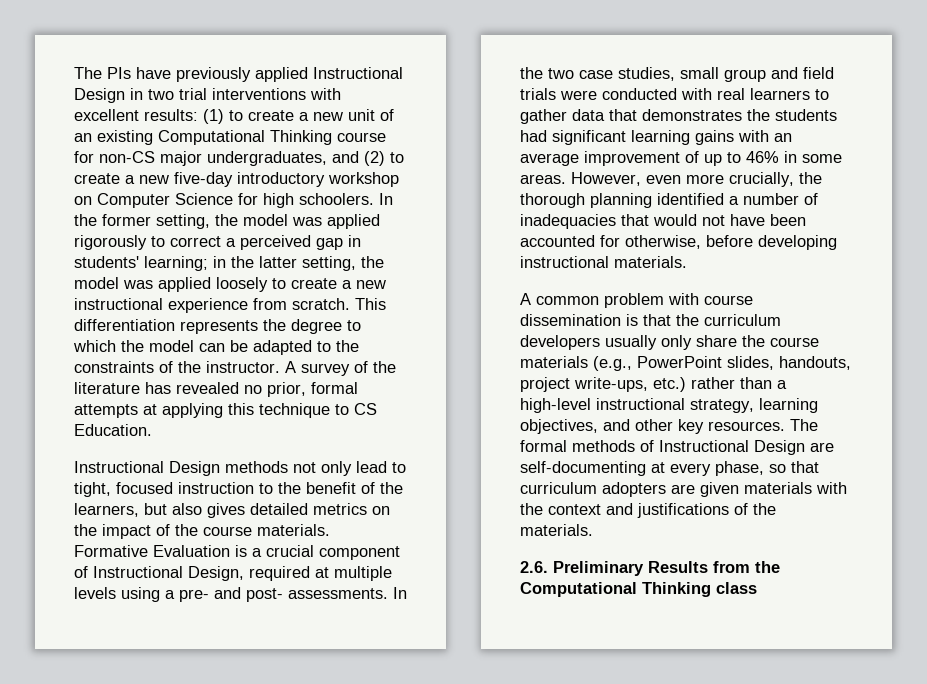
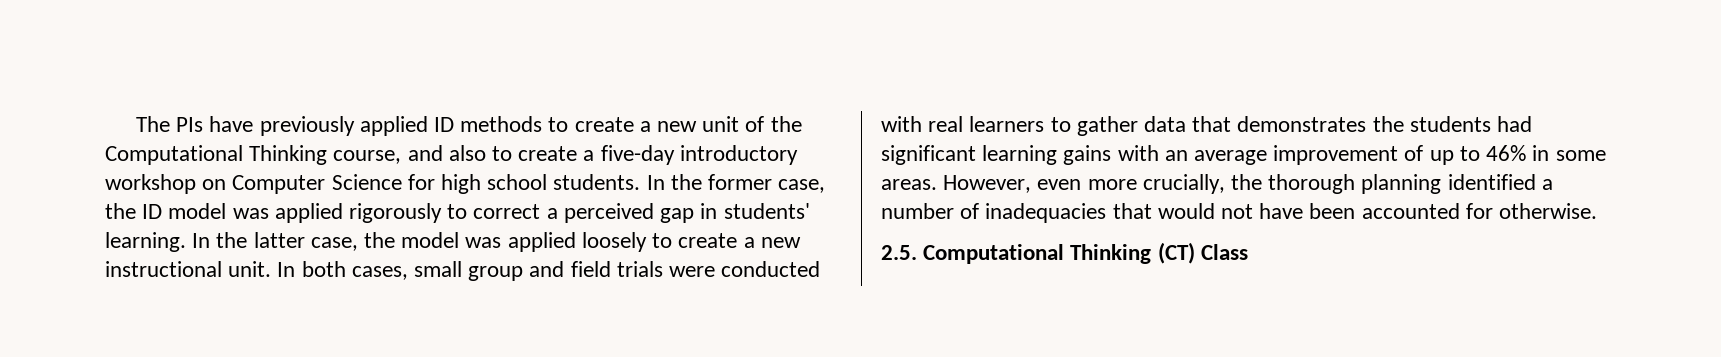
[313,67,403,79] [74,88,341,103] [74,109,224,124] Instructional Design in two trial interventions with excellent results: (1) -> [433,116,543,132] ID methods
[74,130,386,145] [74,151,404,166] [74,173,169,184] an existing Computational Thinking course for non-CS major undergraduates, and (2) to create a new -> [770,116,802,132] [105,145,595,165] the Computational Thinking course, and also to create a
[299,193,374,205] schoolers. -> [487,174,641,190] school students.
[156,214,238,229] setting, the -> [778,179,826,193] [105,203,163,219] case, the ID
[144,256,226,271] learning; in -> [105,232,211,252] learning. In
[302,256,356,271] setting, -> [310,237,358,251] case,
[168,298,386,313] [74,319,361,334] [73,340,359,355] [74,361,396,376] [74,382,358,397] [74,403,377,418] [74,424,152,436] [74,461,406,476] [74,482,403,497] [74,503,390,518] [74,524,330,539] [74,545,400,560] [74,566,392,581] [74,587,407,602] [520,67,675,81] experience from scratch. This differentiation represents the degree to which the model can be adapted to the constraints of the instructor. A survey of the literature has revealed no prior, formal attempts at applying this technique to CS Education. // Instructional Design methods not only lead to tight, focused instruction to the benefit of the learners, but also gives detailed metrics on the impact of the course materials. Formative Evaluation is a crucial component of Instructional Design, required at multiple levels using a pre- and post- assessments. In the two case studies, -> [228,261,408,280] unit. In both cases,
[625,235,837,250] [520,256,687,268] [520,293,753,308] [520,314,781,326] [520,335,819,350] [520,356,851,371] [520,377,787,392] [520,398,818,413] [520,419,818,434] [520,440,834,455] [520,461,819,476] [520,482,847,497] [520,503,776,518] [520,524,593,536] [520,561,780,576] [520,582,757,597] otherwise, before developing instructional materials. // A common problem with course dissemination is that the curriculum developers usually only share the course materials (e.g., PowerPoint slides, handouts, project write-ups, etc.) rather than a high-level instructional strategy, learning objectives, and other key resources. The formal methods of Instructional Design are self-documenting at every phase, so that curriculum adopters are given materials with the context and justifications of the materials. // 2.6. Preliminary Results from the Computational Thinking class -> [1499,203,1598,219] [881,242,1248,264] otherwise. // 2.5. Computational Thinking (CT) Class

